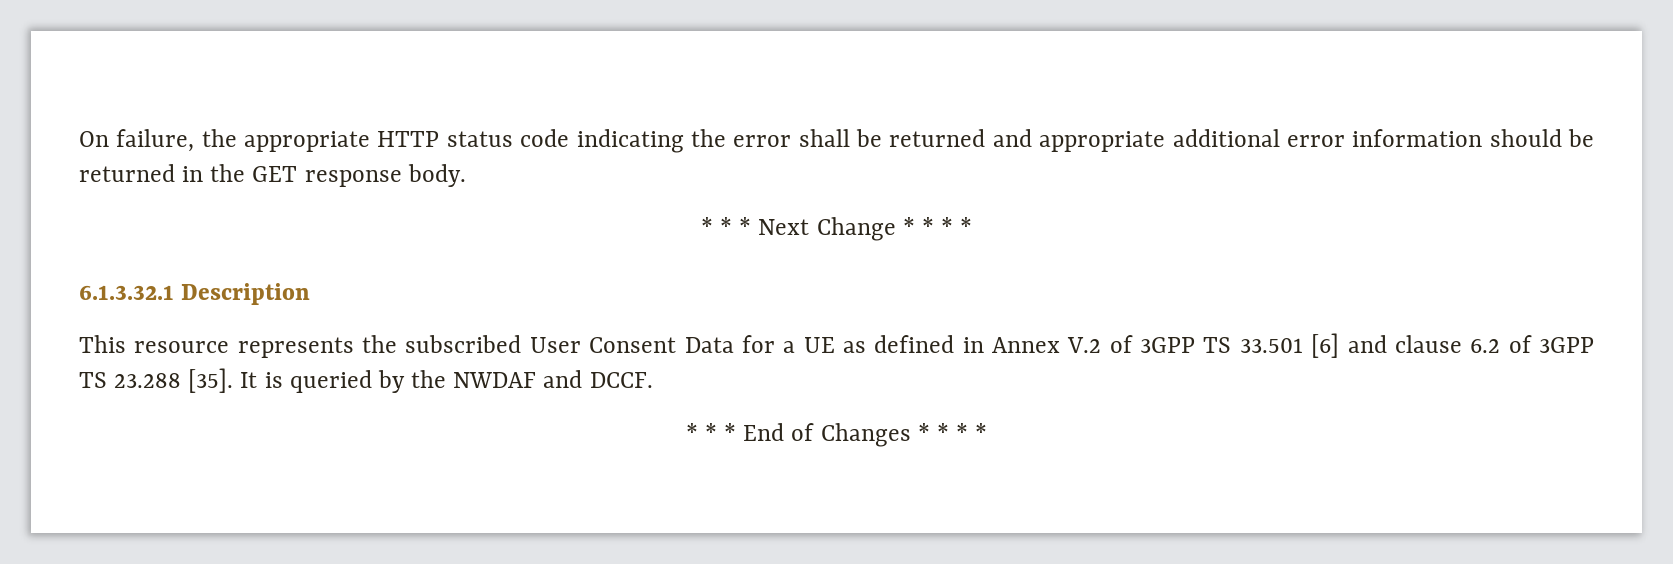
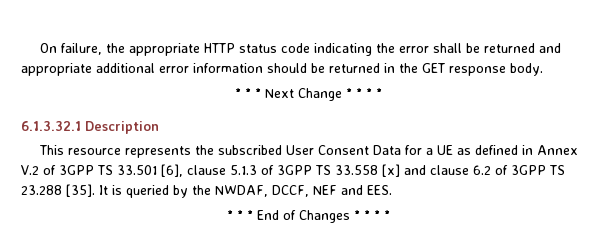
[1311,333,1340,358] [6] -> [161,164,400,177] [6], clause 5.1.3 of 3GPP TS 33.558 [x]
[453,370,653,388] NWDAF and DCCF. -> [215,185,392,197] NWDAF, DCCF, NEF and EES.

